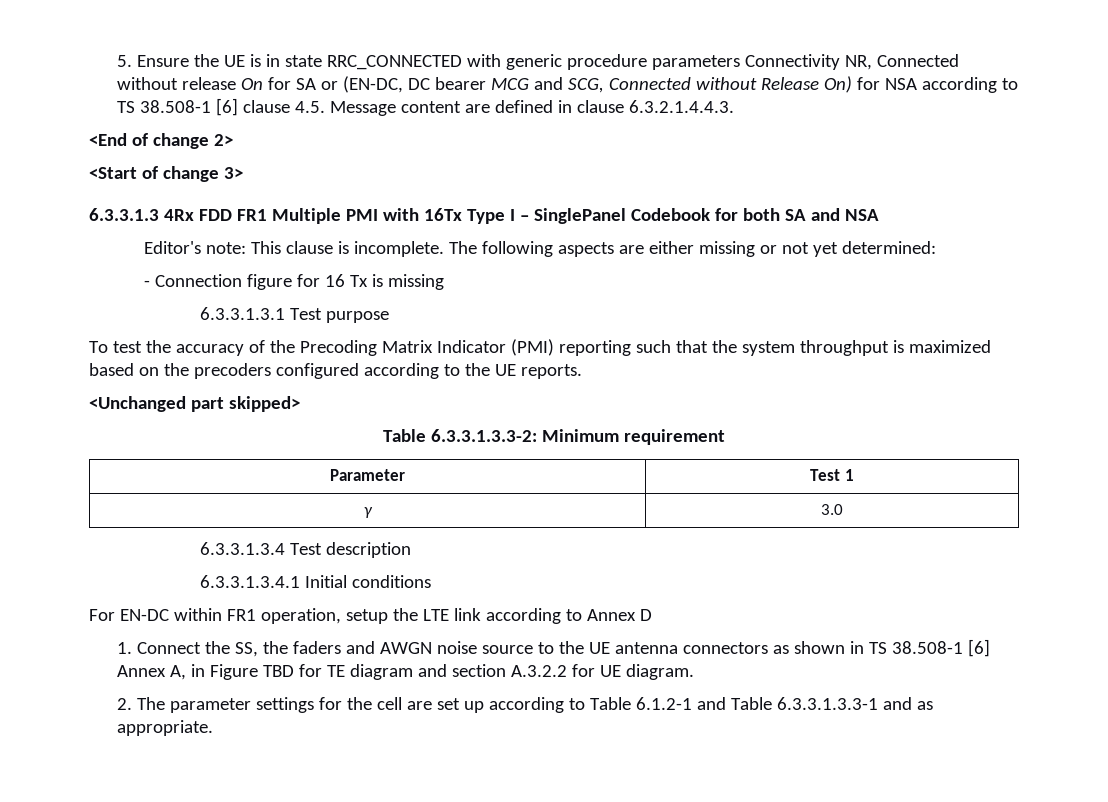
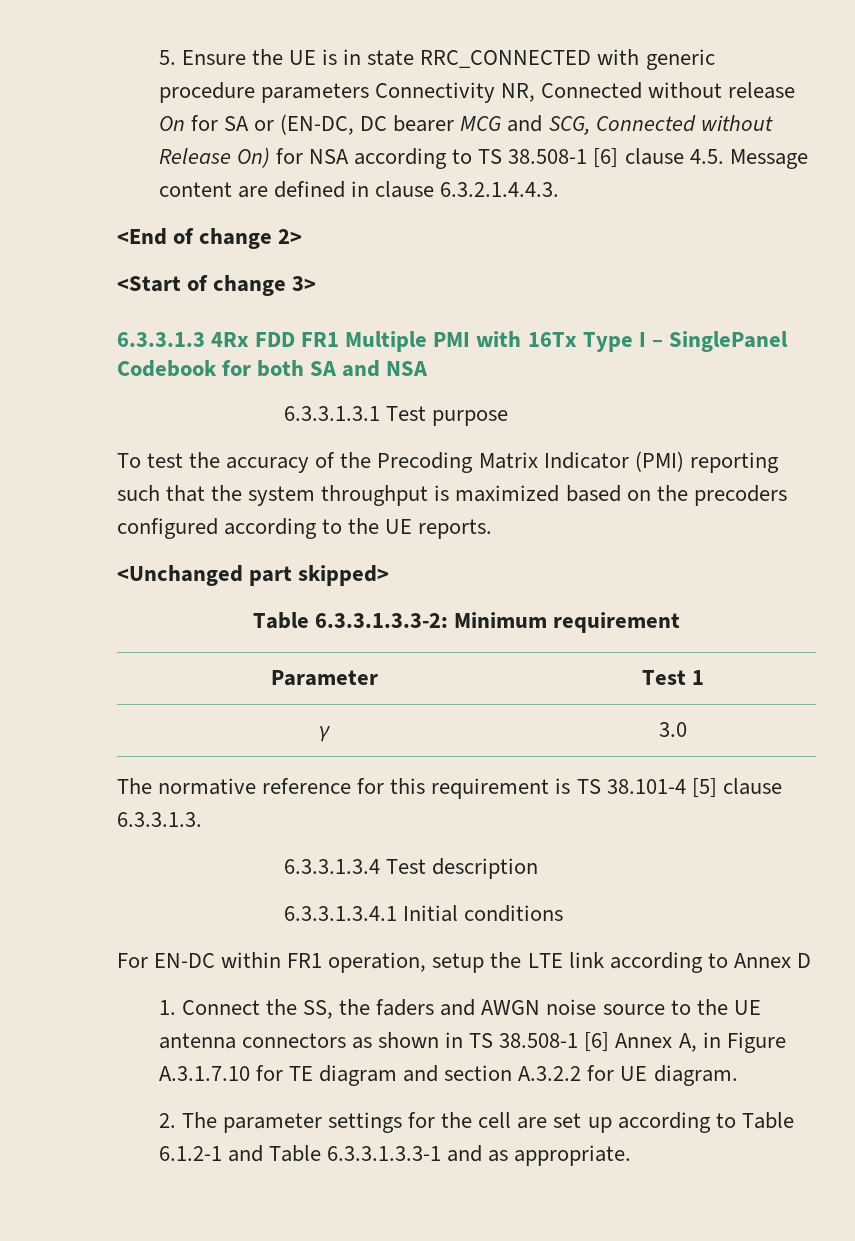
[144,241,937,257] [144,274,445,290] // Editor's note: This clause is incomplete. The following aspects are either missing or not yet determined: // - Connection figure for 16 Tx is missing -> (429, 368) none
(843, 509) none -> [117,778,782,799] [117,812,202,827] // The normative reference for this requirement is TS 38.101-4 [5] clause 6.3.3.1.3.
[262,665,294,677] TBD -> [158,1066,250,1081] A.3.1.7.10

